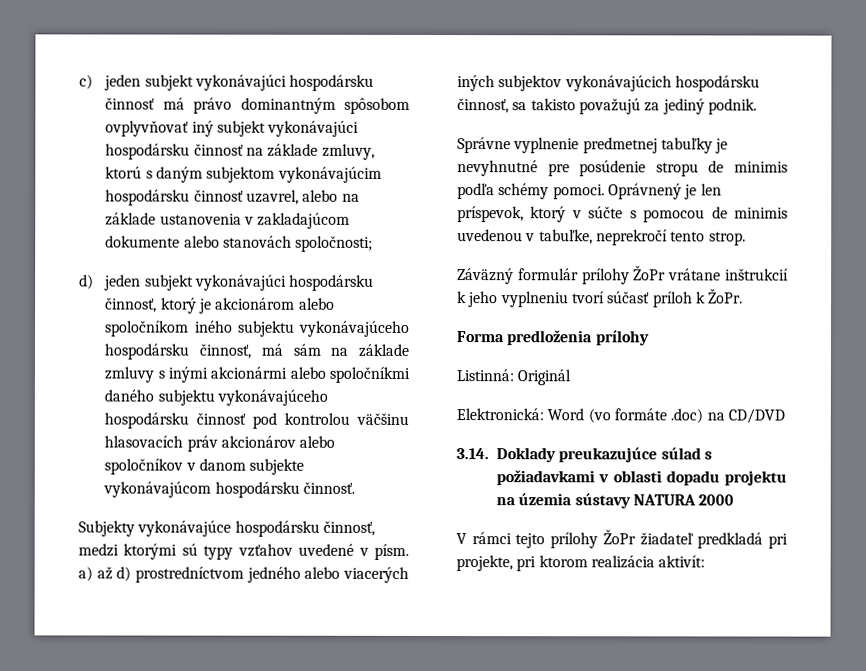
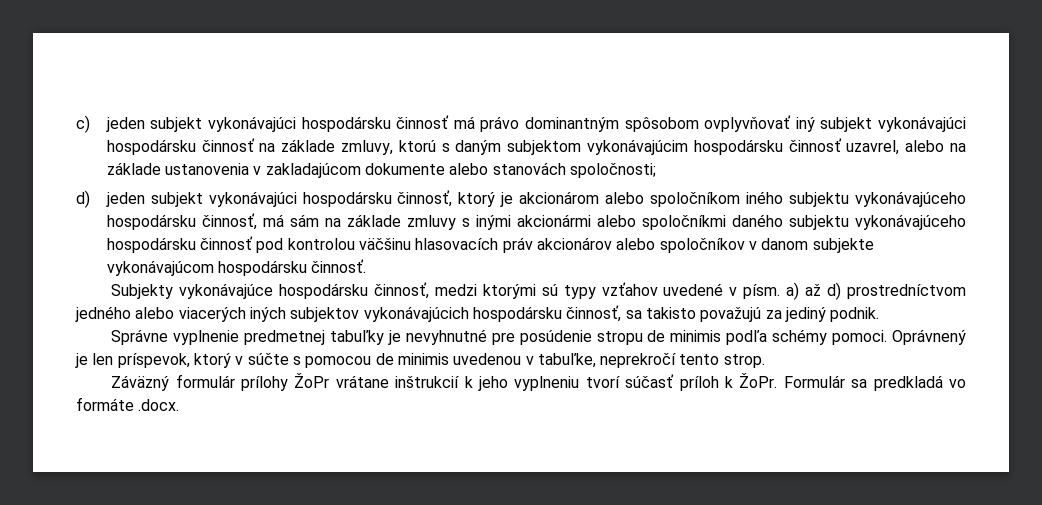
[456,330,650,346] [456,369,572,386] [456,408,785,424] [456,447,712,463] [496,470,787,486] [496,493,735,509] [456,529,788,549] [456,555,706,572] // Forma predloženia prílohy // Listinná: Originál // Elektronická: Word (vo formáte .doc) na CD/DVD // 3.14. Doklady preukazujúce súlad s požiadavkami v oblasti dopadu projektu na územia sústavy NATURA 2000 // V rámci tejto prílohy ŽoPr žiadateľ predkladá pri projekte, pri ktorom realizácia aktivít: -> [783,375,967,391] [76,397,180,411] Formulár sa predkladá vo formáte .docx.

